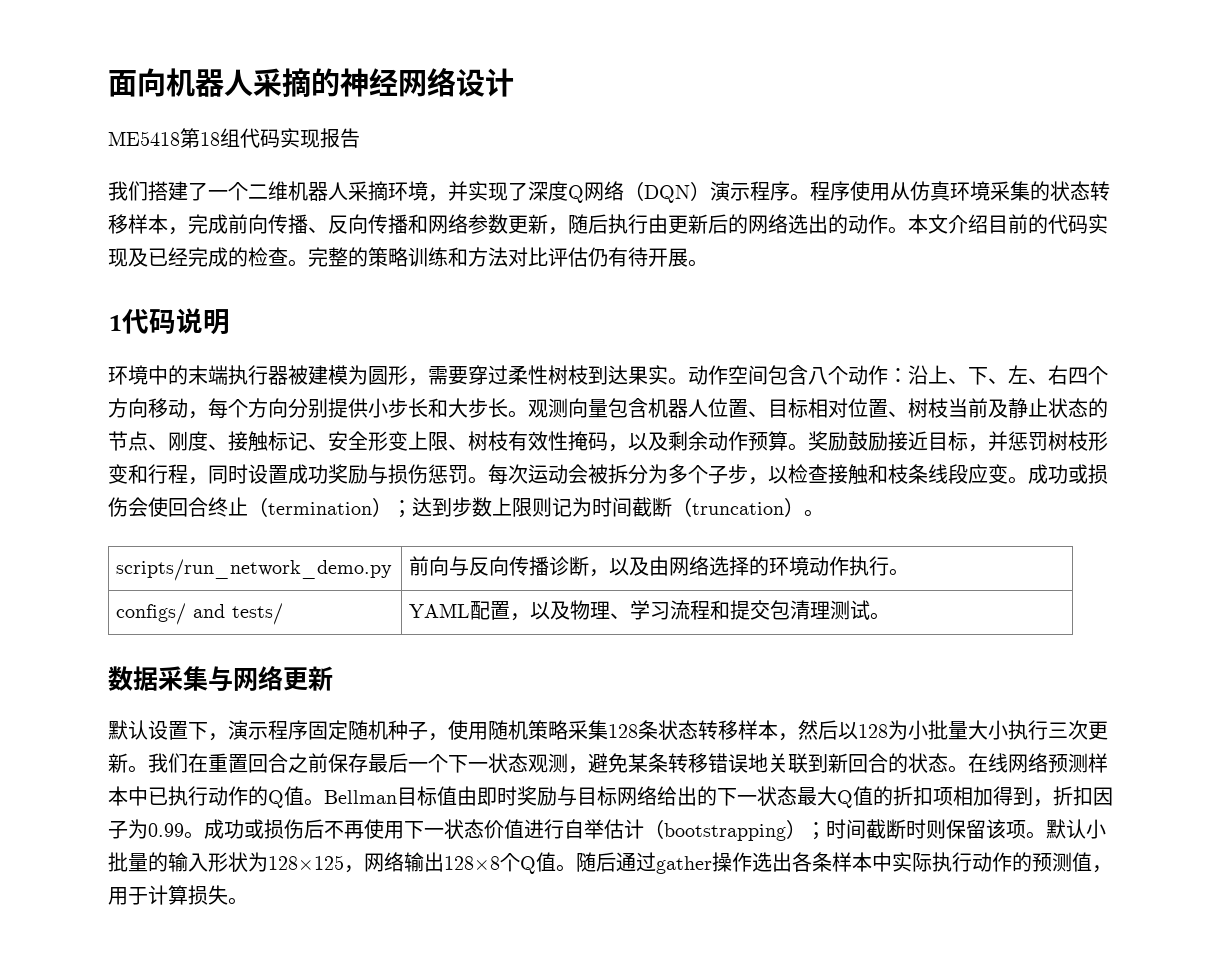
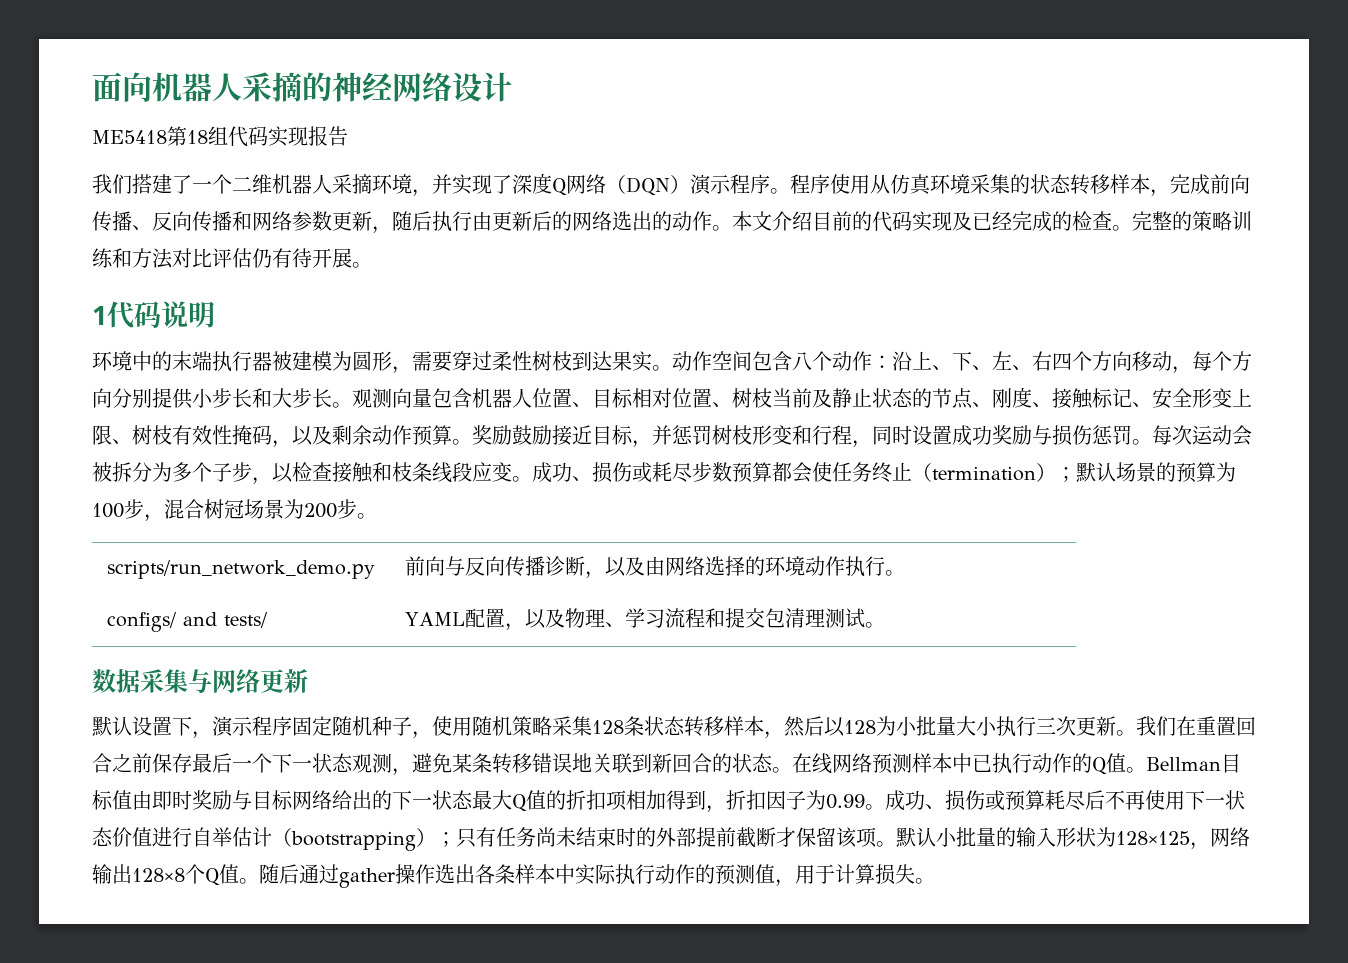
[1068,464,1108,484] [108,497,804,518] 或损伤会使回合终止（termination）；达到步数上限则记为时间截断（truncation） -> [572,462,1236,483] [92,499,357,522] 、损伤或耗尽步数预算都会使任务终止（termination）；默认场景的预算为100步，混合树冠场景为200步
[244,819,304,839] 或损伤 -> [925,790,1085,811] 、损伤或预算耗尽
[826,819,946,839] 时间截断时则 -> [456,827,796,848] 只有任务尚未结束时的外部提前截断才

